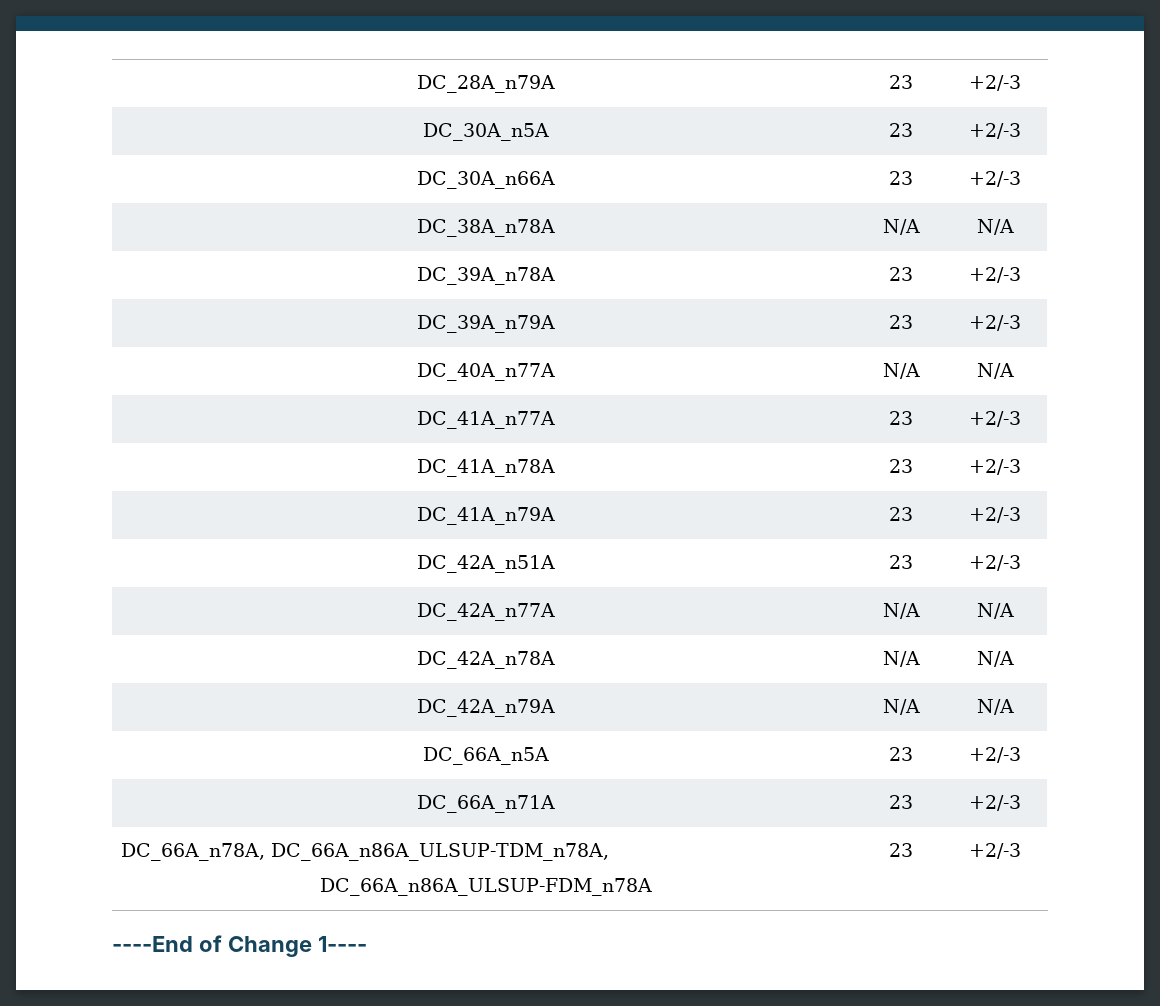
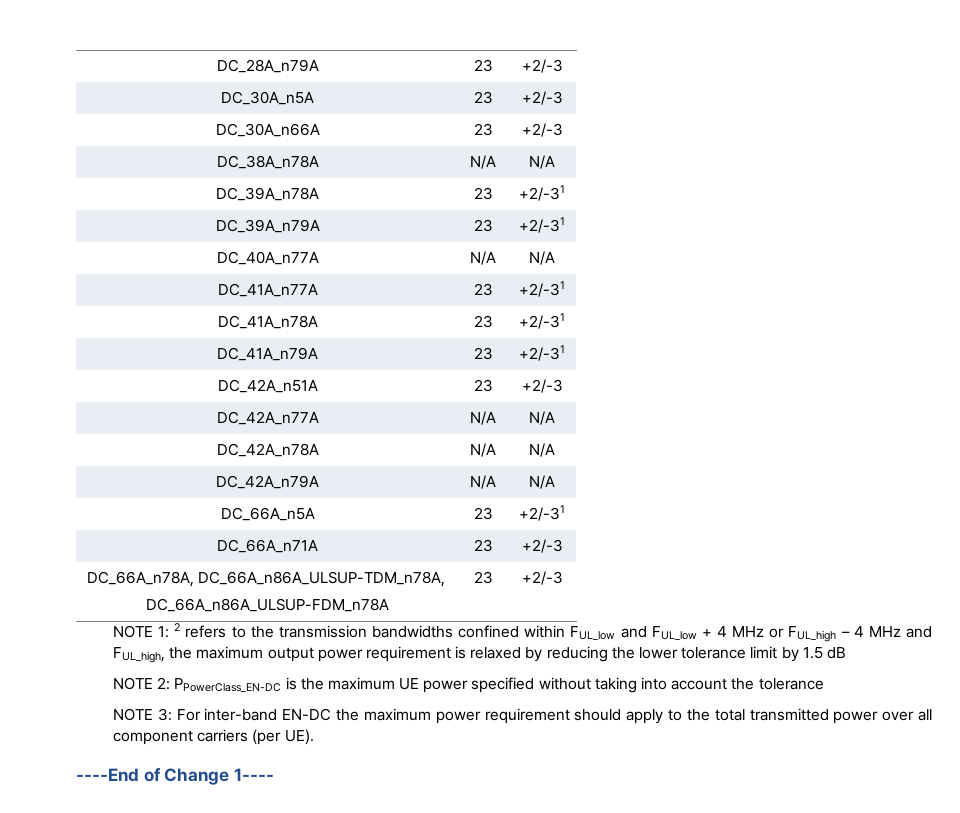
[969,267,1021,283] +2/-3 -> [519,185,565,201] +2/-31
[969,315,1021,331] +2/-3 -> [519,217,565,233] +2/-31
[969,411,1021,427] +2/-3 -> [519,281,565,297] +2/-31
[969,459,1021,475] +2/-3 -> [519,313,565,329] +2/-31
[969,507,1021,523] +2/-3 -> [519,345,565,361] +2/-31
[969,747,1021,763] +2/-3 -> [519,505,565,521] +2/-31
(1021, 851) none -> [112,623,932,642] [112,646,846,663] [112,677,824,693] [112,708,932,724] [112,729,314,745] // NOTE 1: 2 refers to the transmission bandwidths confined within FUL_low and FUL_low + 4 MHz or FUL_high – 4 MHz and FUL_high, the maximum output power requirement is relaxed by reducing the lower tolerance limit by 1.5 dB // NOTE 2: PPowerClass_EN-DC is the maximum UE power specified without taking into account the tolerance // NOTE 3: For inter-band EN-DC the maximum power requirement should apply to the total transmitted power over all component carriers (per UE).

